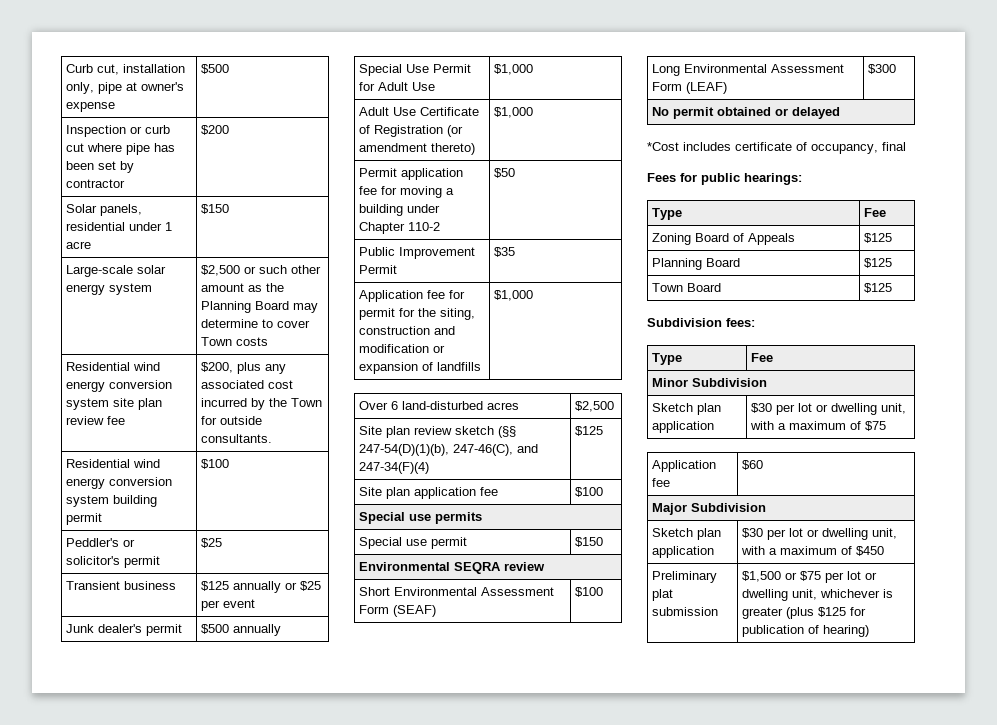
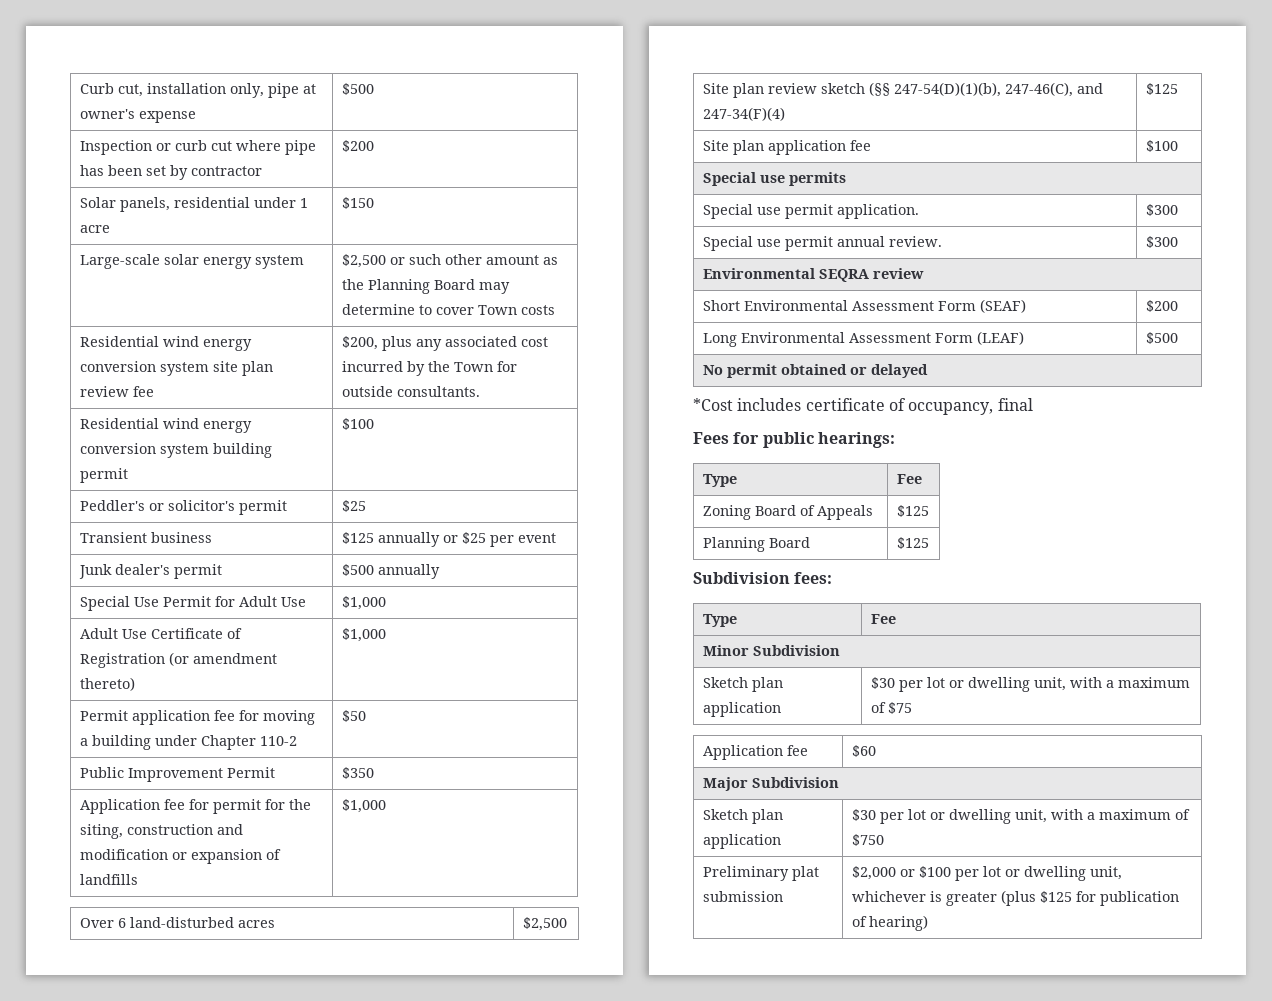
[494,247,516,257] $35 -> [341,767,374,779] $350
[575,537,604,547] | $150 -> [836,204,919,219] [1145,204,1178,216] [702,236,942,251] [1145,236,1178,248] application. | $300 // Special use permit annual review. | $300
[575,587,604,597] $100 -> [1145,300,1178,312] $200
[868,64,897,74] $300 -> [1145,332,1178,344] $500
[652,283,722,292] [864,283,893,293] // Town Board | $125 -> (929, 543) none
[856,546,885,556] $450 -> [851,834,884,846] $750
[742,571,822,582] $1,500 or $75 -> [851,866,951,880] $2,000 or $100

